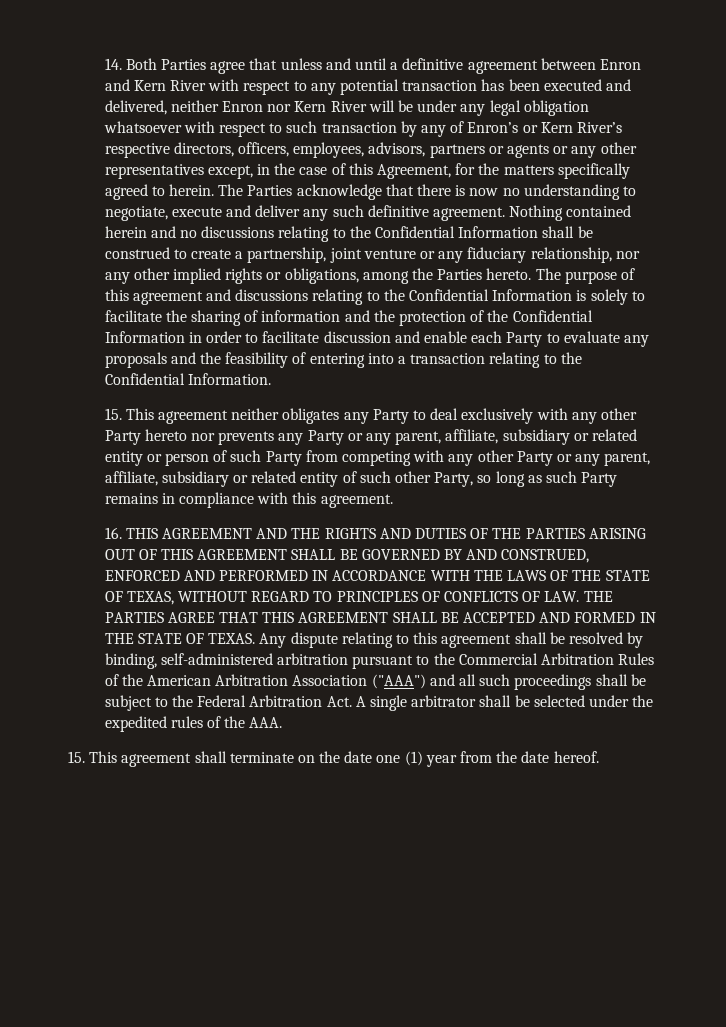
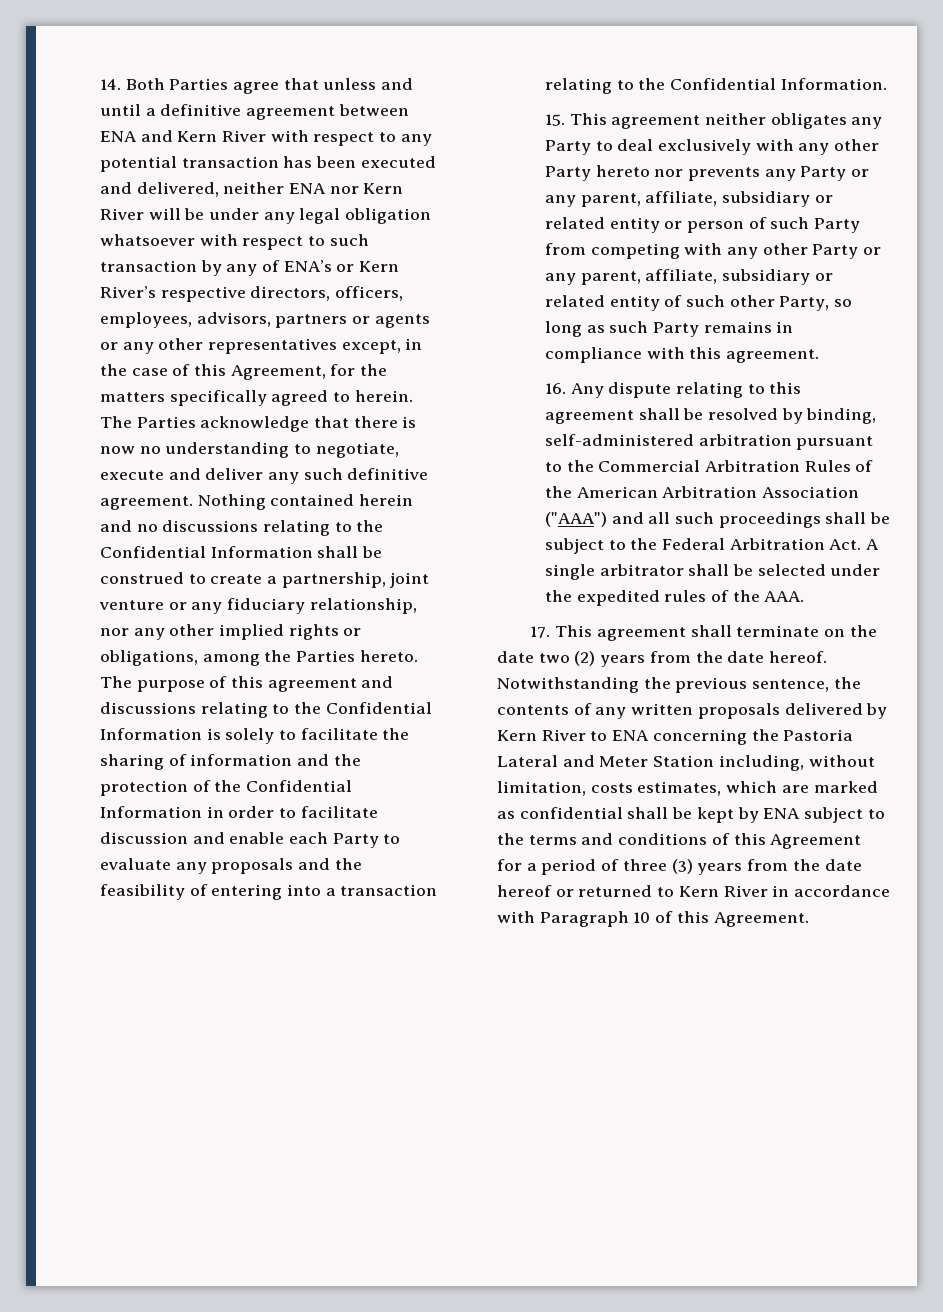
[599,59,641,70] Enron -> [99,131,137,142] ENA
[222,101,264,112] Enron -> [288,183,326,194] ENA
[467,122,519,133] Enron’s -> [283,260,332,272] ENA’s
[125,528,646,539] [104,549,590,563] [104,570,650,581] [104,591,613,605] [104,612,656,623] [104,633,256,644] THIS AGREEMENT AND THE RIGHTS AND DUTIES OF THE PARTIES ARISING OUT OF THIS AGREEMENT SHALL BE GOVERNED BY AND CONSTRUED, ENFORCED AND PERFORMED IN ACCORDANCE WITH THE LAWS OF THE STATE OF TEXAS, WITHOUT REGARD TO PRINCIPLES OF CONFLICTS OF LAW. THE PARTIES AGREE THAT THIS AGREEMENT SHALL BE ACCEPTED AND FORMED IN THE STATE OF TEXAS. -> (566, 388) none
[68,751,85,763] 15. -> [530,626,551,638] 17.
[376,751,457,767] one (1) year -> [538,651,646,667] two (2) years
(599, 757) none -> [497,677,861,693] [497,703,888,719] [497,729,854,745] [497,755,875,771] [497,781,878,796] [497,807,885,823] [497,833,862,849] [497,859,862,875] [497,885,891,897] [497,911,809,927] Notwithstanding the previous sentence, the contents of any written proposals delivered by Kern River to ENA concerning the Pastoria Lateral and Meter Station including, without limitation, costs estimates, which are marked as confidential shall be kept by ENA subject to the terms and conditions of this Agreement for a period of three (3) years from the date hereof or returned to Kern River in accordance with Paragraph 10 of this Agreement.

